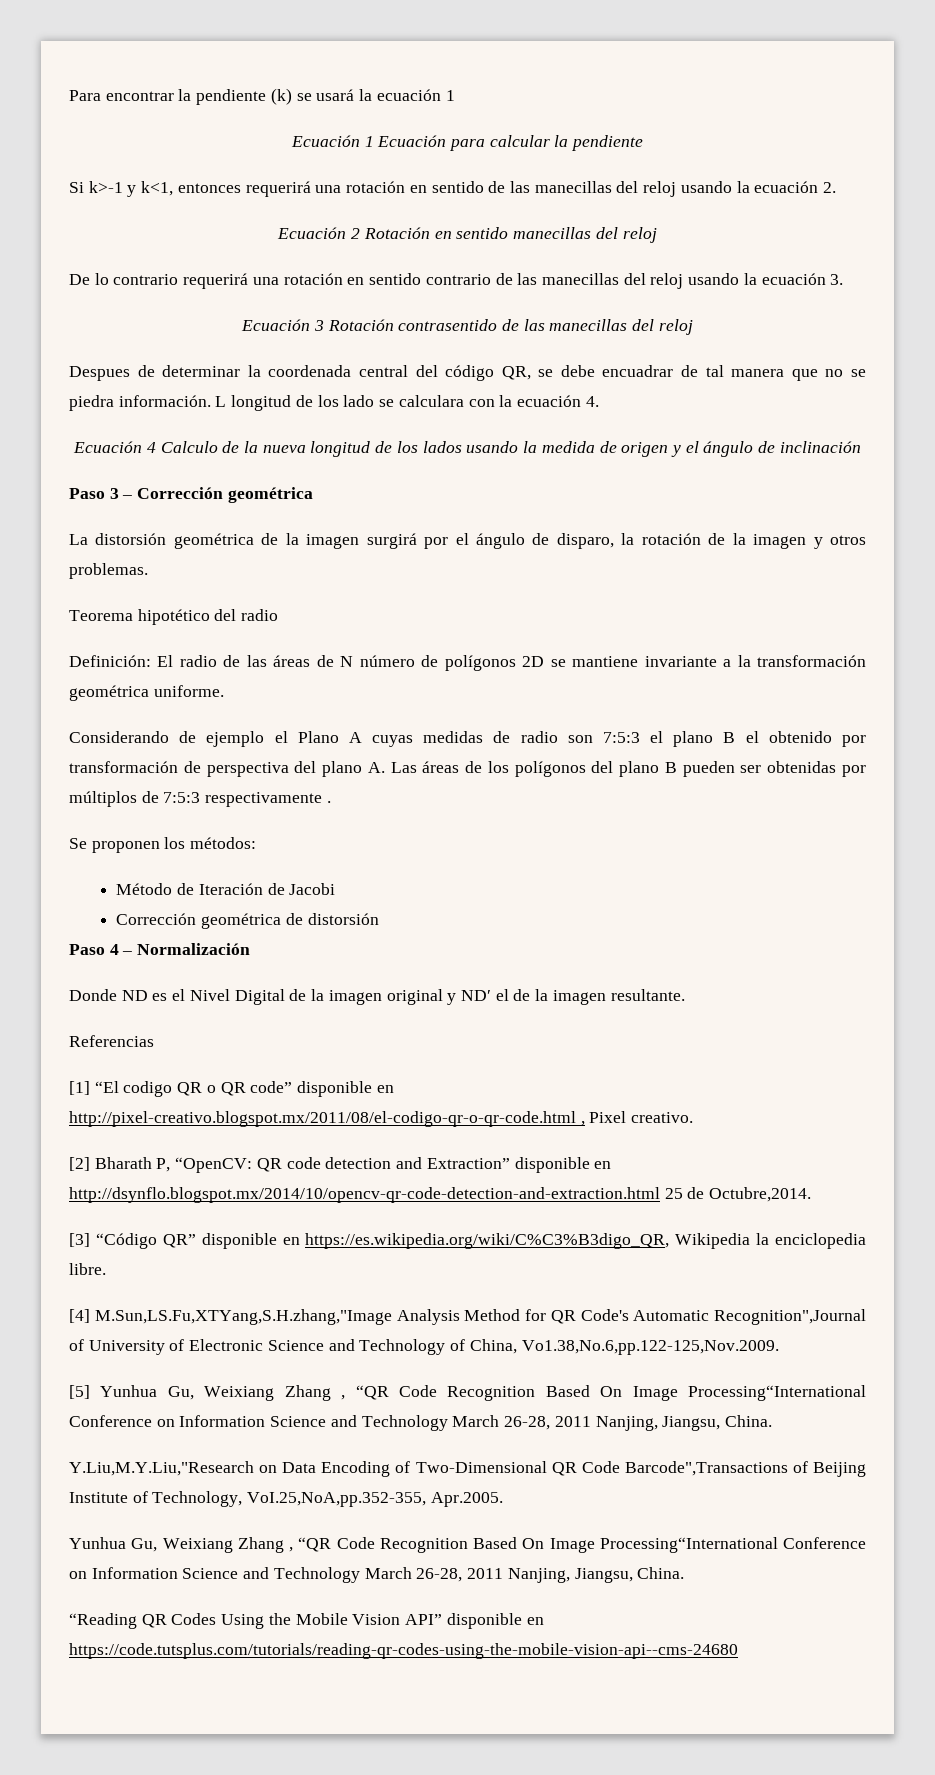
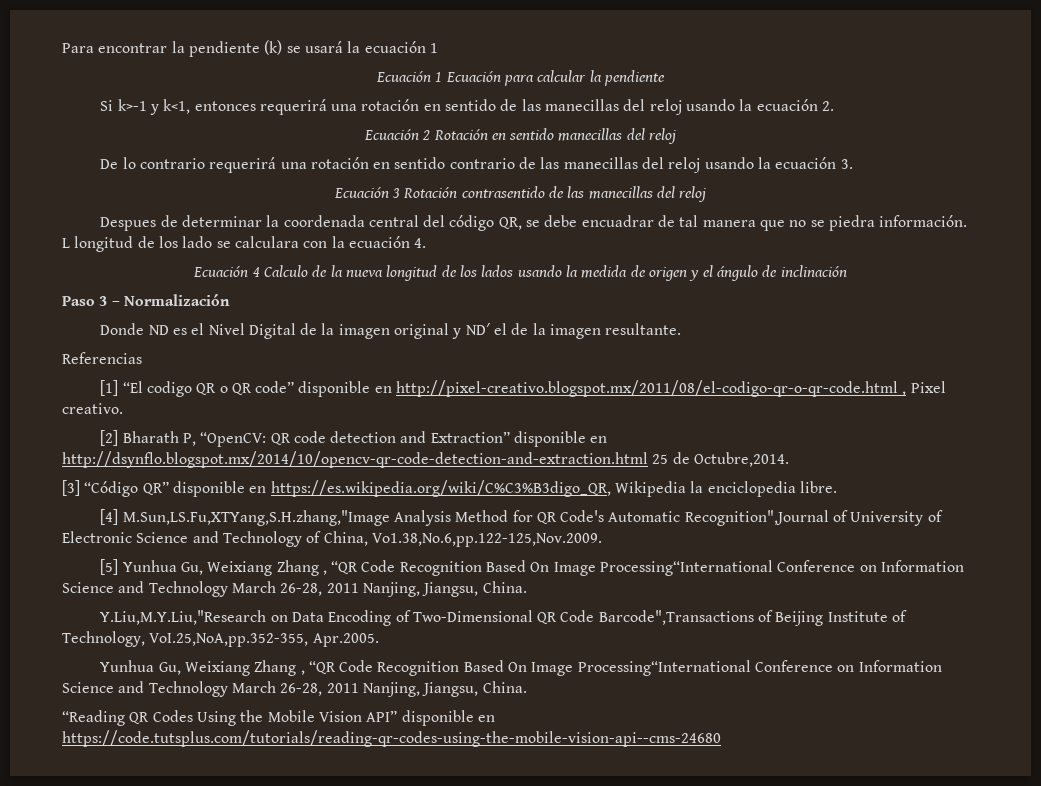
[137,487,313,503] [69,533,867,549] [69,563,148,579] [69,609,279,625] [69,655,867,671] [69,685,224,701] [69,731,866,747] [69,761,866,777] [69,791,331,807] [69,837,257,853] [116,883,336,895] [116,913,379,929] [69,944,133,955] Corrección geométrica // La distorsión geométrica de la imagen surgirá por el ángulo de disparo, la rotación de la imagen y otros problemas. // Teorema hipotético del radio // Definición: El radio de las áreas de N número de polígonos 2D se mantiene invariante a la transformación geométrica uniforme. // Considerando de ejemplo el Plano A cuyas medidas de radio son 7:5:3 el plano B el obtenido por transformación de perspectiva del plano A. Las áreas de los polígonos del plano B pueden ser obtenidas por múltiplos de 7:5:3 respectivamente . // Se proponen los métodos: // Método de Iteración de Jacobi // Corrección geométrica de distorsión // Paso 4 – -> (120, 303) none

